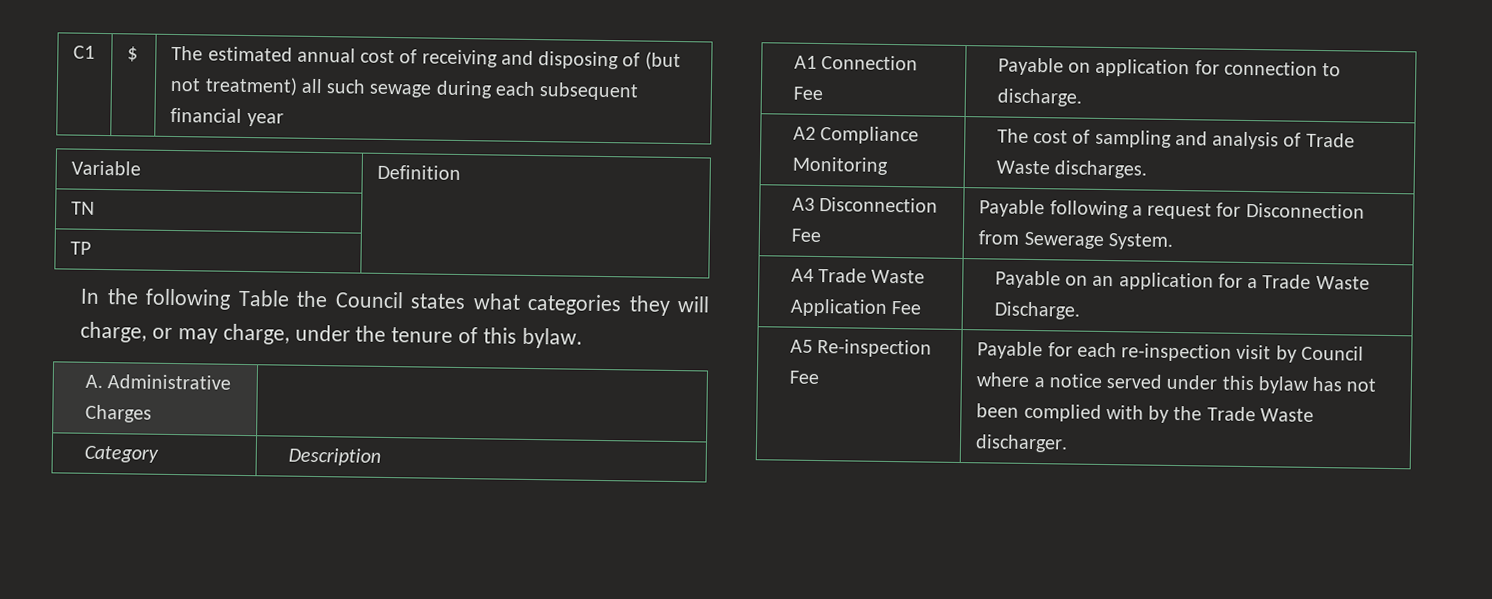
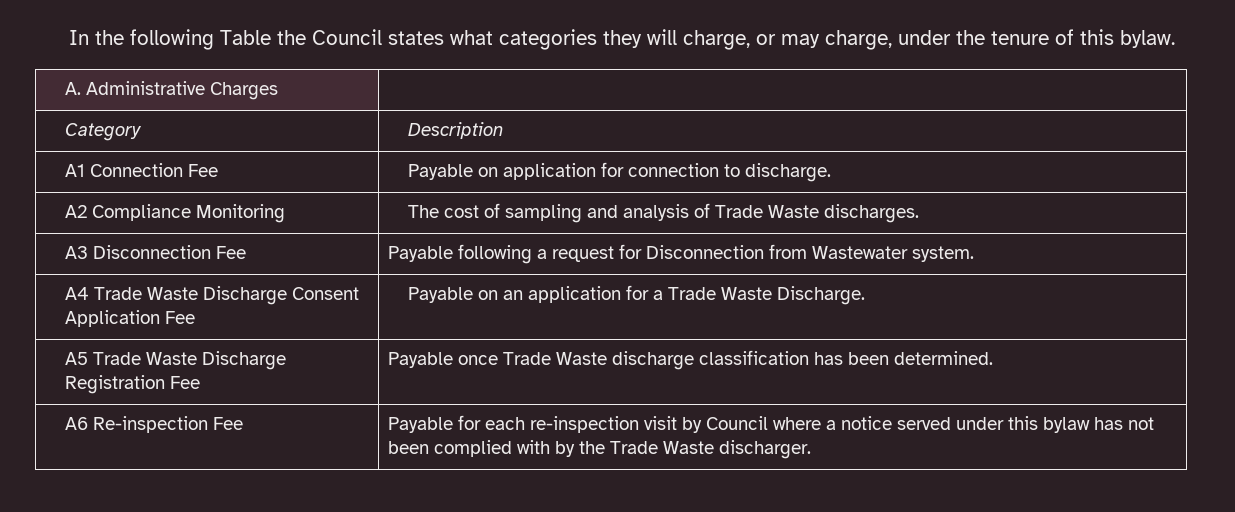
[73,45,96,59] [127,46,139,62] [171,45,681,71] [170,76,640,101] [170,107,284,127] [71,160,142,176] [377,164,462,181] [71,201,96,215] [70,241,92,255] C1 | $ | The estimated annual cost of receiving and disposing of (but not treatment) all such sewage during each subsequent financial year // Variable | Definition // TN | // TP | // -> (68, 37) none
[1023,231,1173,250] Sewerage System. -> [811,246,974,262] Wastewater system.
(926, 276) none -> [203,286,360,305] Discharge Consent
(813, 346) none -> [93,351,287,370] [65,375,201,394] [387,350,993,370] [65,417,89,430] Trade Waste Discharge Registration Fee | Payable once Trade Waste discharge classification has been determined. // A6

